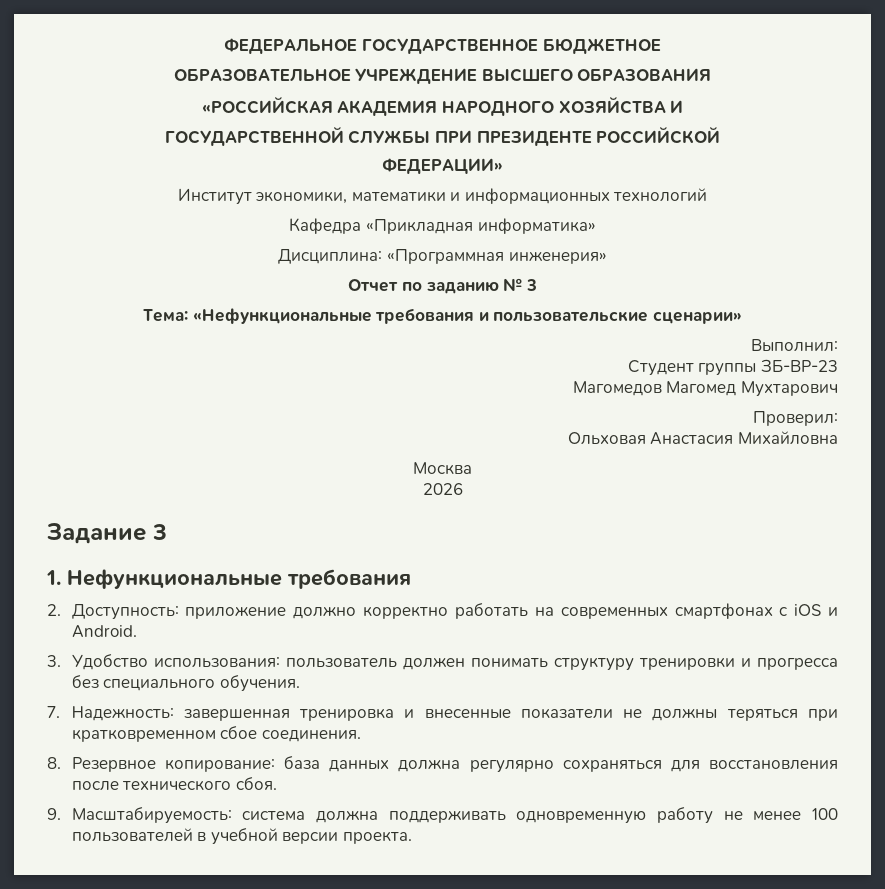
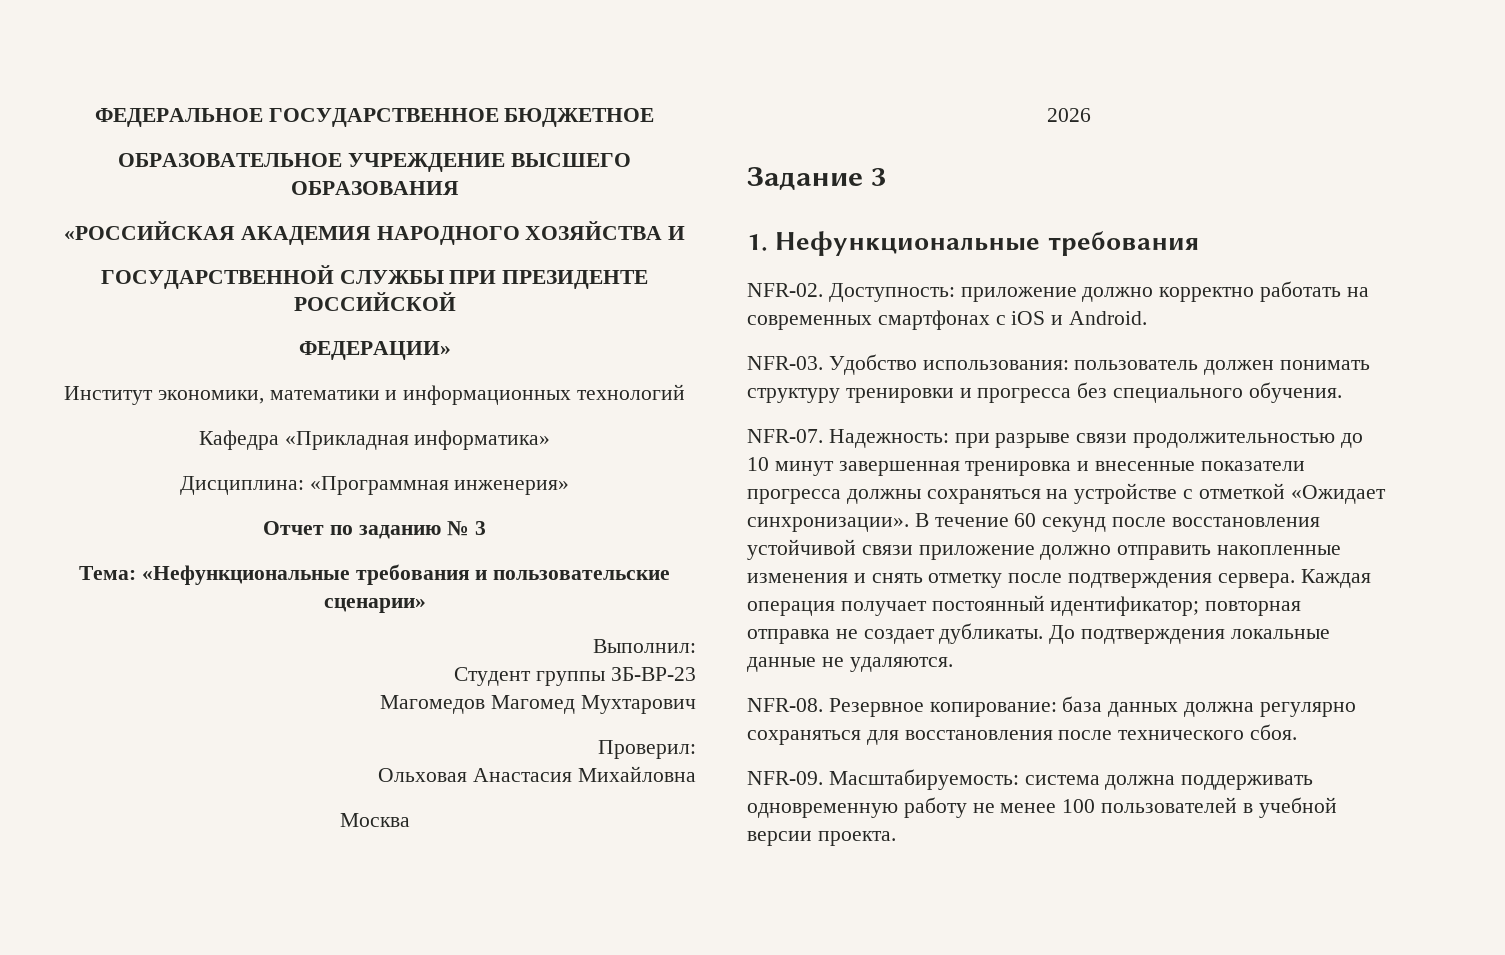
[47,604,61,616] 2. -> [747,283,823,297] NFR-02.
[47,655,61,667] 3. -> [747,356,823,370] NFR-03.
[47,706,174,721] 7. Надежность: -> [747,429,1363,448] [747,457,834,476] NFR-07. Надежность: при разрыве связи продолжительностью до 10 минут
[623,708,838,721] [71,726,361,742] [47,757,61,769] не должны теряться при кратковременном сбое соединения. // 8. -> [747,483,1386,504] [747,513,1320,532] [747,539,1342,560] [747,569,1371,588] [747,595,1302,616] [747,623,1330,644] [747,657,953,672] [747,698,823,712] прогресса должны сохраняться на устройстве с отметкой «Ожидает синхронизации». В течение 60 секунд после восстановления устойчивой связи приложение должно отправить накопленные изменения и снять отметку после подтверждения сервера. Каждая операция получает постоянный идентификатор; повторная отправка не создает дубликаты. До подтверждения локальные данные не удаляются. // NFR-08.
[47,808,61,820] 9. -> [747,771,823,785] NFR-09.

